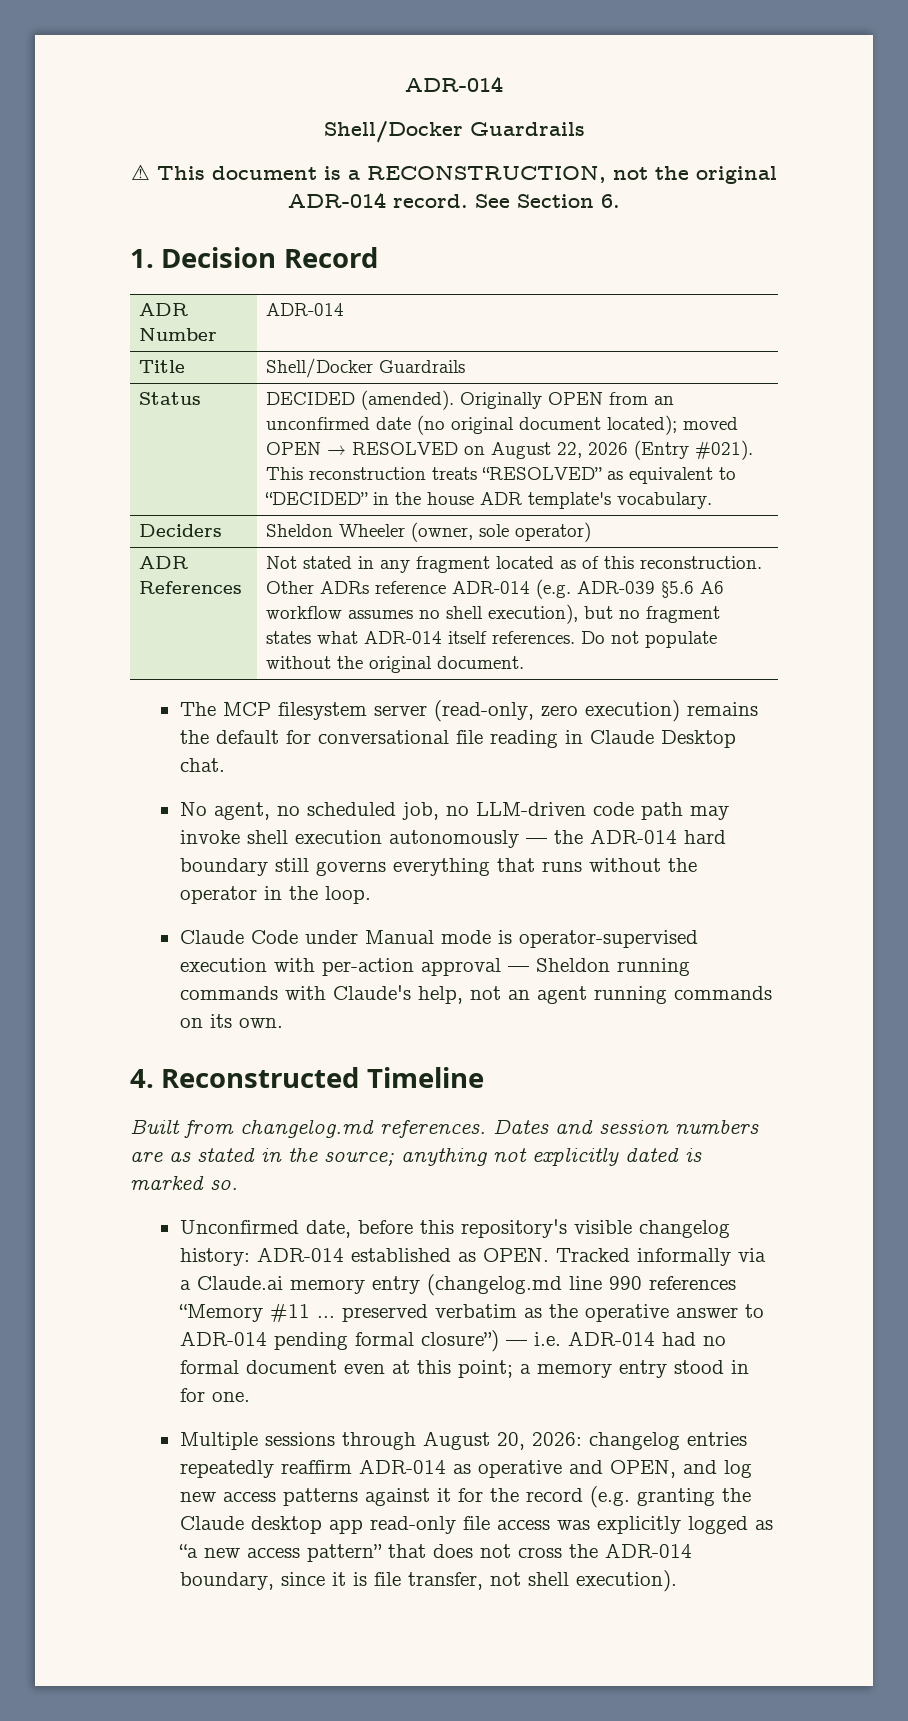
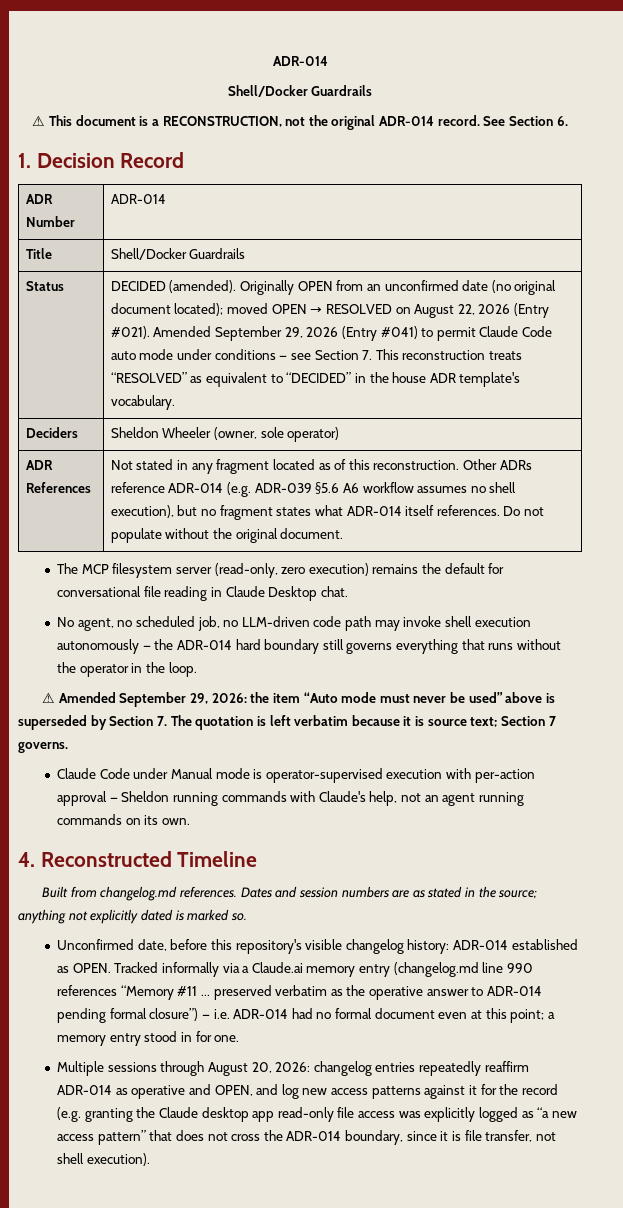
(753, 450) none -> [153,326,553,341] [110,349,373,360] Amended September 29, 2026 (Entry #041) to permit Claude Code auto mode under conditions — see Section 7.
(371, 895) none -> [41,692,556,707] [18,715,556,730] [18,742,68,753] // ⚠ Amended September 29, 2026: the item “Auto mode must never be used” above is superseded by Section 7. The quotation is left verbatim because it is source text; Section 7 governs.

